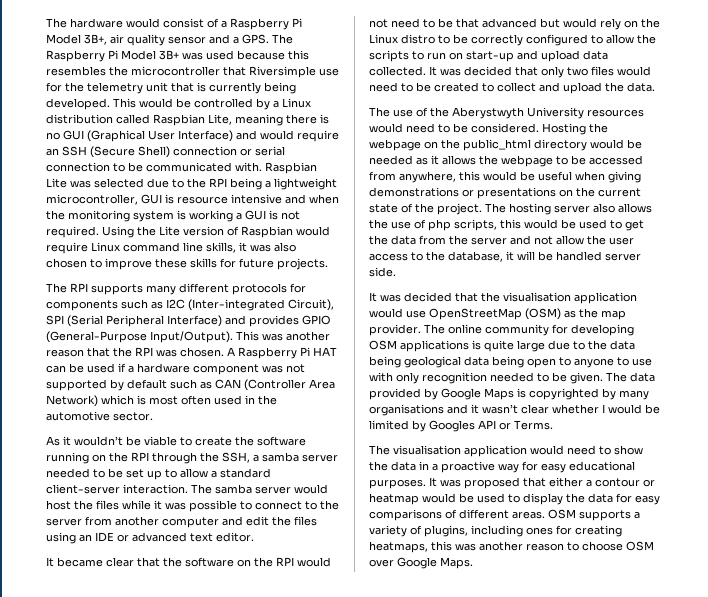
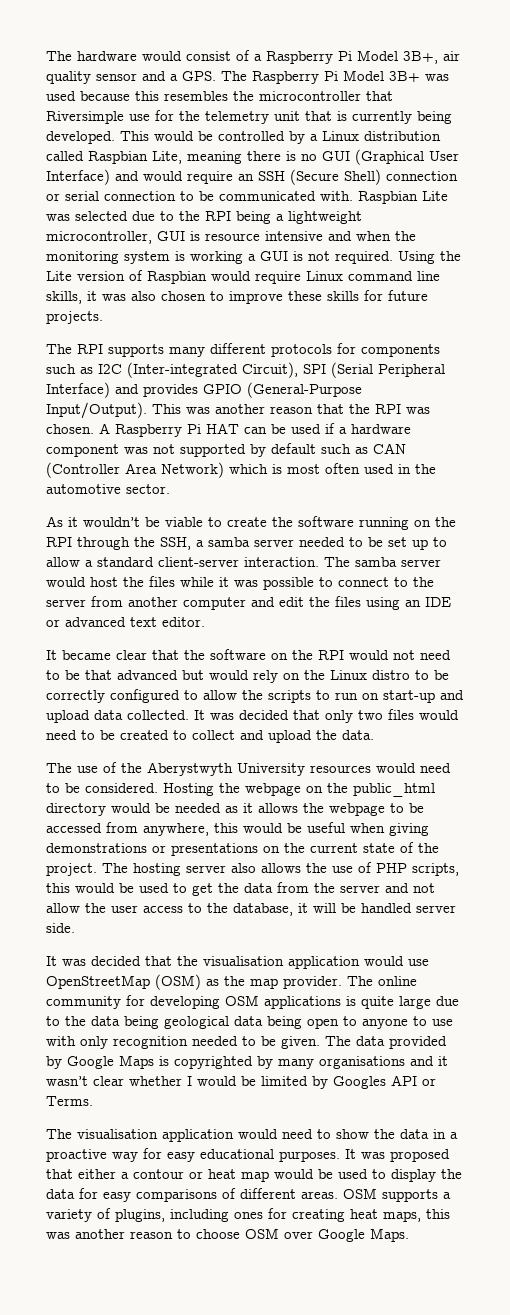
[428,219,451,231] php -> [376,863,407,873] PHP
[369,493,419,505] heatmap -> [208,1169,269,1182] heat map
[369,541,428,553] heatmaps, -> [350,1209,421,1222] heat maps,

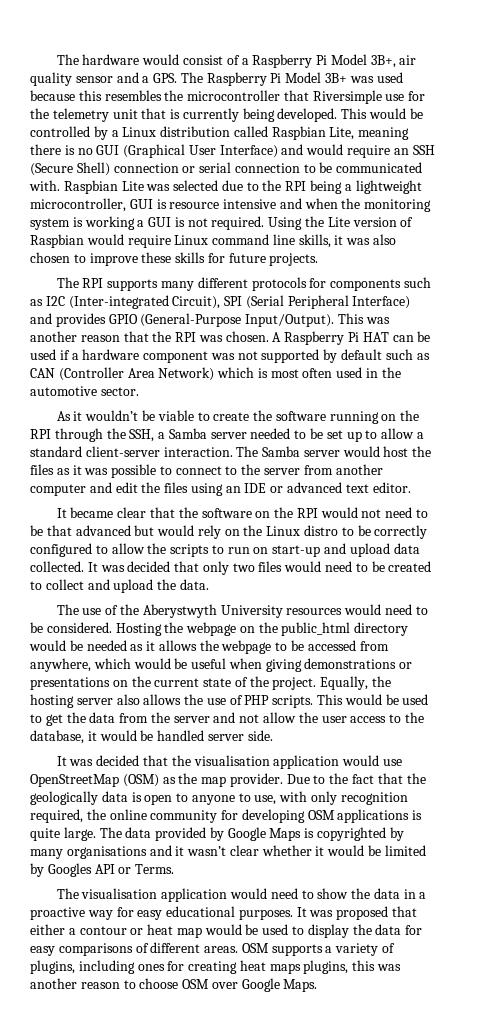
[208,537,250,547] samba -> [168,428,207,439] Samba
[355,557,397,567] samba -> [262,446,301,457] Samba
[180,577,214,587] while -> [56,468,70,475] as
[214,823,238,833] this -> [93,658,131,669] which
[102,863,128,873] The -> [320,676,392,690] Equally, the
[412,863,459,876] [46,883,70,893] scripts, this -> [272,694,344,708] scripts. This
[313,903,336,913] will -> [99,730,137,741] would
[347,976,373,986] The -> [286,773,426,784] [30,791,408,805] [30,809,106,823] Due to the fact that the geologically data is open to anyone to use, with only recognition required, the
[399,996,459,1009] [46,1016,453,1029] [46,1036,320,1049] large due to the data being geological data being open to anyone to use with only recognition needed to be given. -> [63,827,96,841] large.
[187,1076,192,1086] I -> [315,846,325,856] it
[383,1211,421,1222] maps, -> [269,960,349,974] maps plugins,

